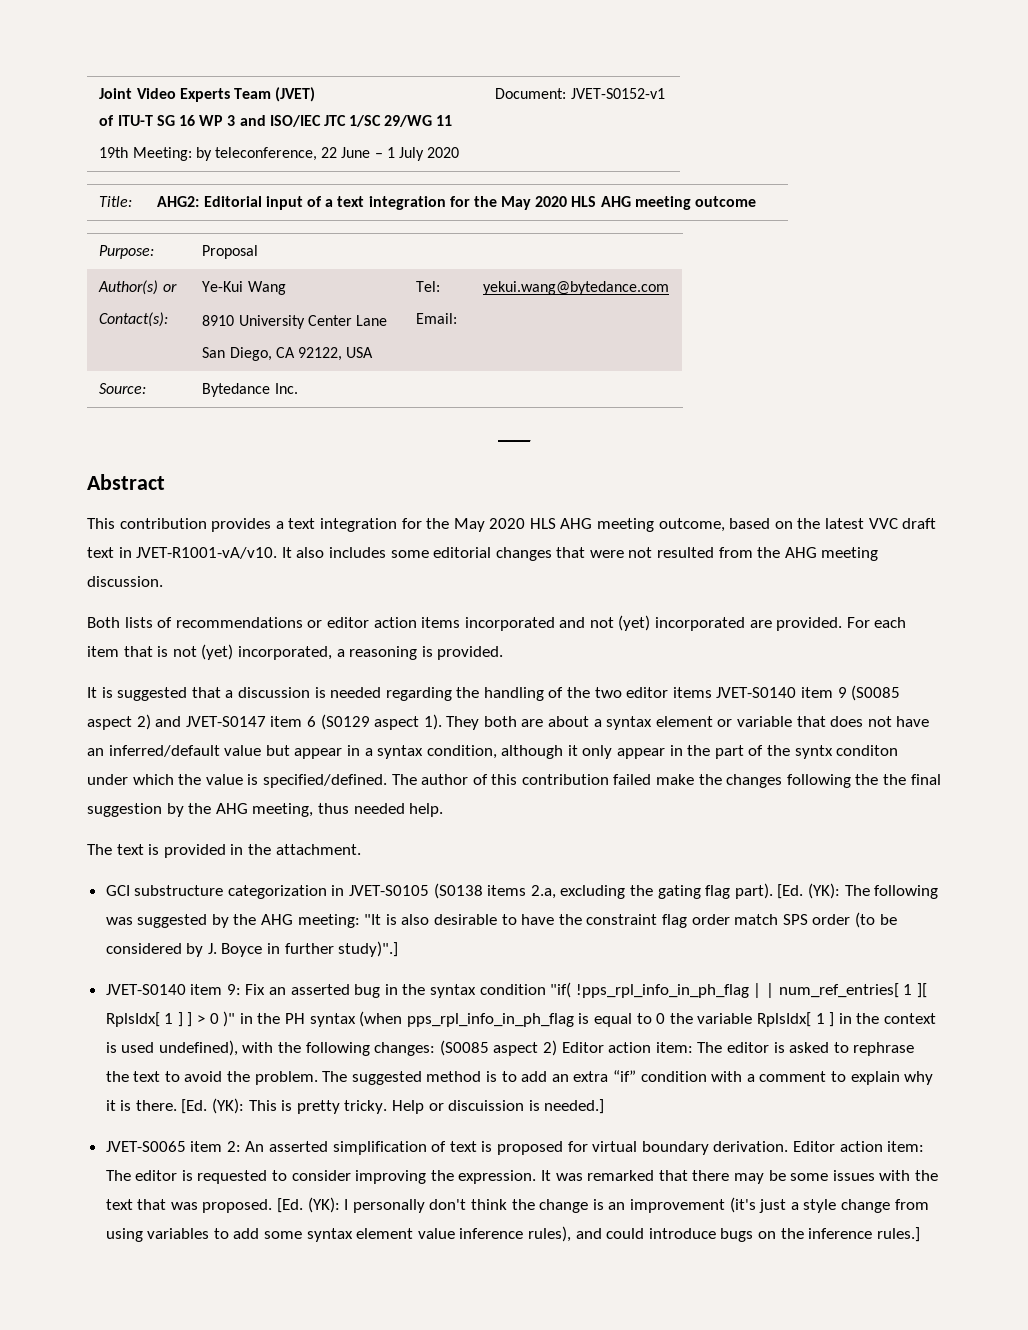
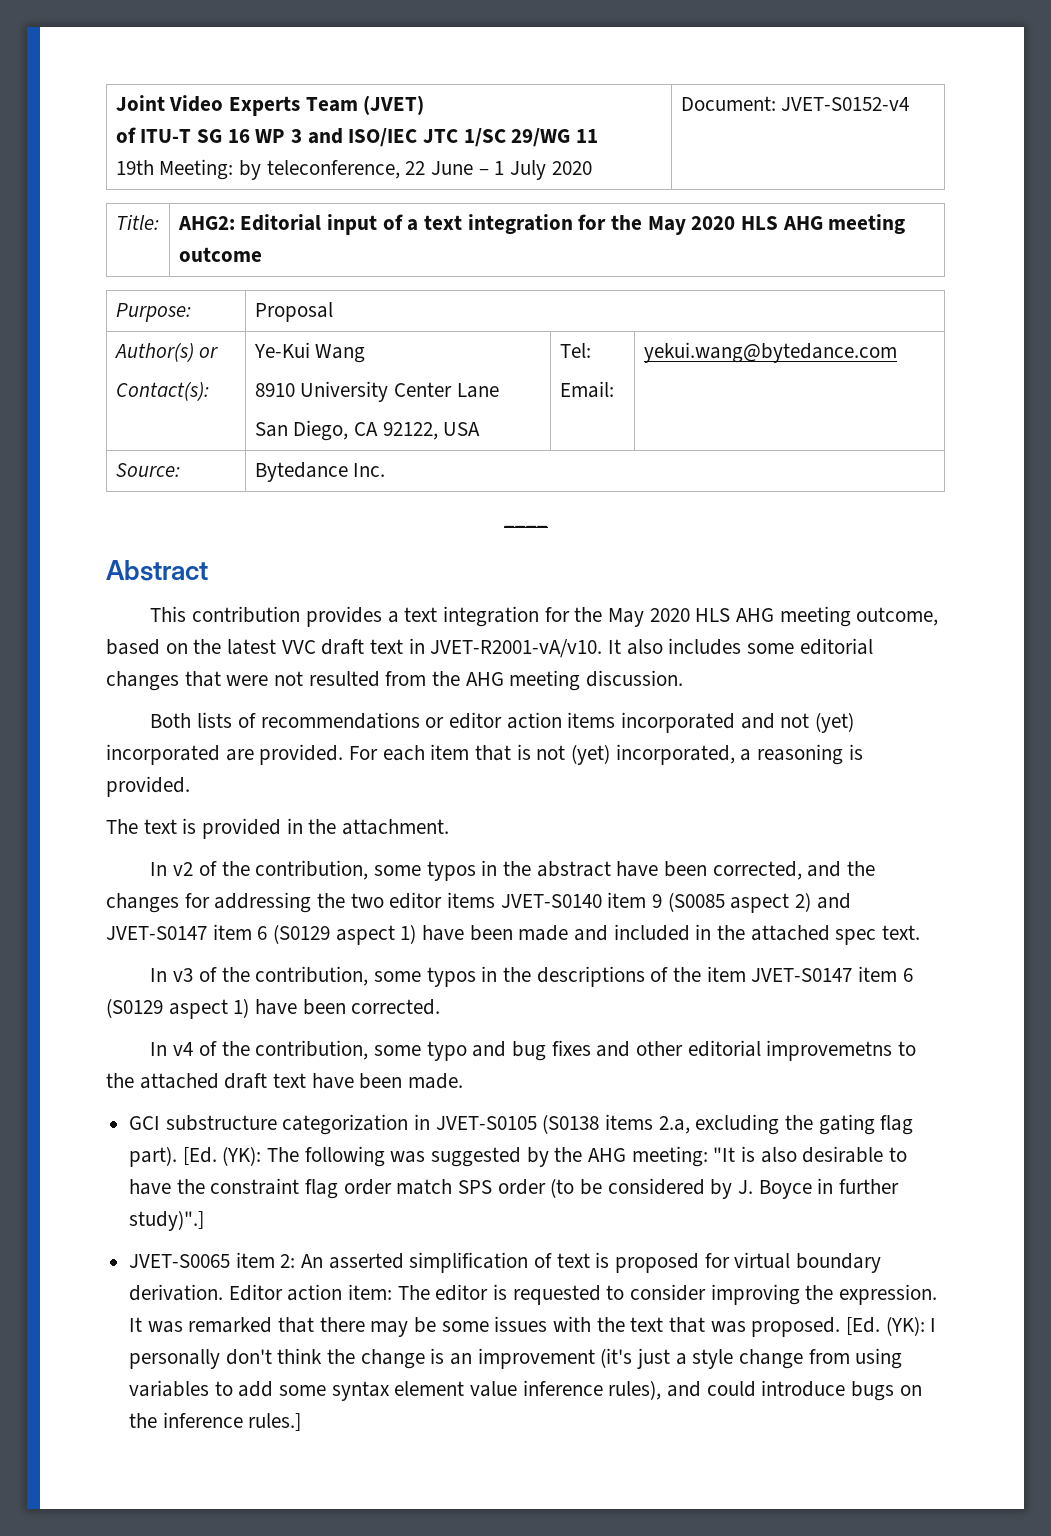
[570,88,665,99] JVET-S0152-v1 -> [781,97,910,111] JVET-S0152-v4
[136,547,278,559] JVET-R1001-vA/v10. -> [430,639,603,658] JVET-R2001-vA/v10.
[87,687,564,701] It is suggested that a discussion is needed regarding the handling of -> [106,818,450,839] [150,860,875,881] [106,892,312,913] The text is provided in the attachment. // In v2 of the contribution, some typos in the abstract have been corrected, and the changes for addressing
[423,714,930,730] [87,745,899,759] [87,774,941,788] [87,803,444,817] [87,844,361,858] 1). They both are about a syntax element or variable that does not have an inferred/default value but appear in a syntax condition, although it only appear in the part of the syntx conditon under which the value is specified/defined. The author of this contribution failed make the changes following the the final suggestion by the AHG meeting, thus needed help. // The text is provided in the attachment. -> [400,924,921,945] [150,966,913,987] [106,998,441,1019] [150,1040,916,1061] [106,1073,464,1089] 1) have been made and included in the attached spec text. // In v3 of the contribution, some typos in the descriptions of the item JVET-S0147 item 6 (S0129 aspect 1) have been corrected. // In v4 of the contribution, some typo and bug fixes and other editorial improvemetns to the attached draft text have been made.
[105,982,927,998] [105,1011,936,1027] [105,1040,915,1056] [105,1070,934,1085] [105,1098,605,1114] // JVET-S0140 item 9: Fix an asserted bug in the syntax condition "if( !pps_rpl_info_in_ph_flag | | num_ref_entries[ 1 ][ RplsIdx[ 1 ] ] > 0 )" in the PH syntax (when pps_rpl_info_in_ph_flag is equal to 0 the variable RplsIdx[ 1 ] in the context is used undefined), with the following changes: (S0085 aspect 2) Editor action item: The editor is asked to rephrase the text to avoid the problem. The suggested method is to add an extra “if” condition with a comment to explain why it is there. [Ed. (YK): This is pretty tricky. Help or discuission is needed.] -> (205, 1220) none

